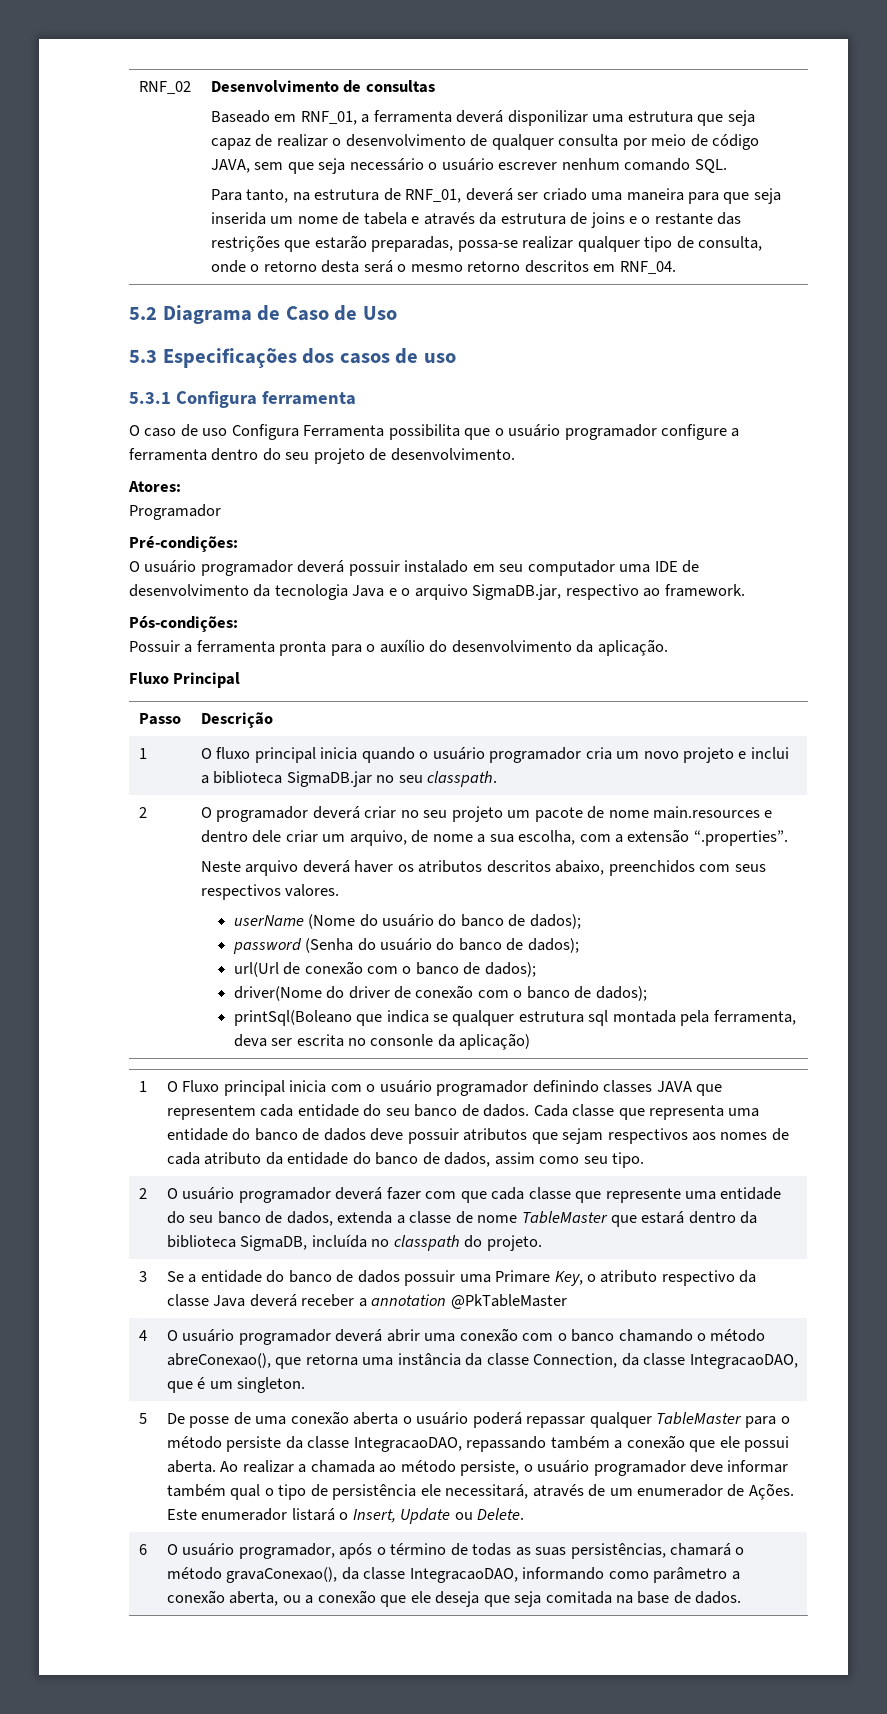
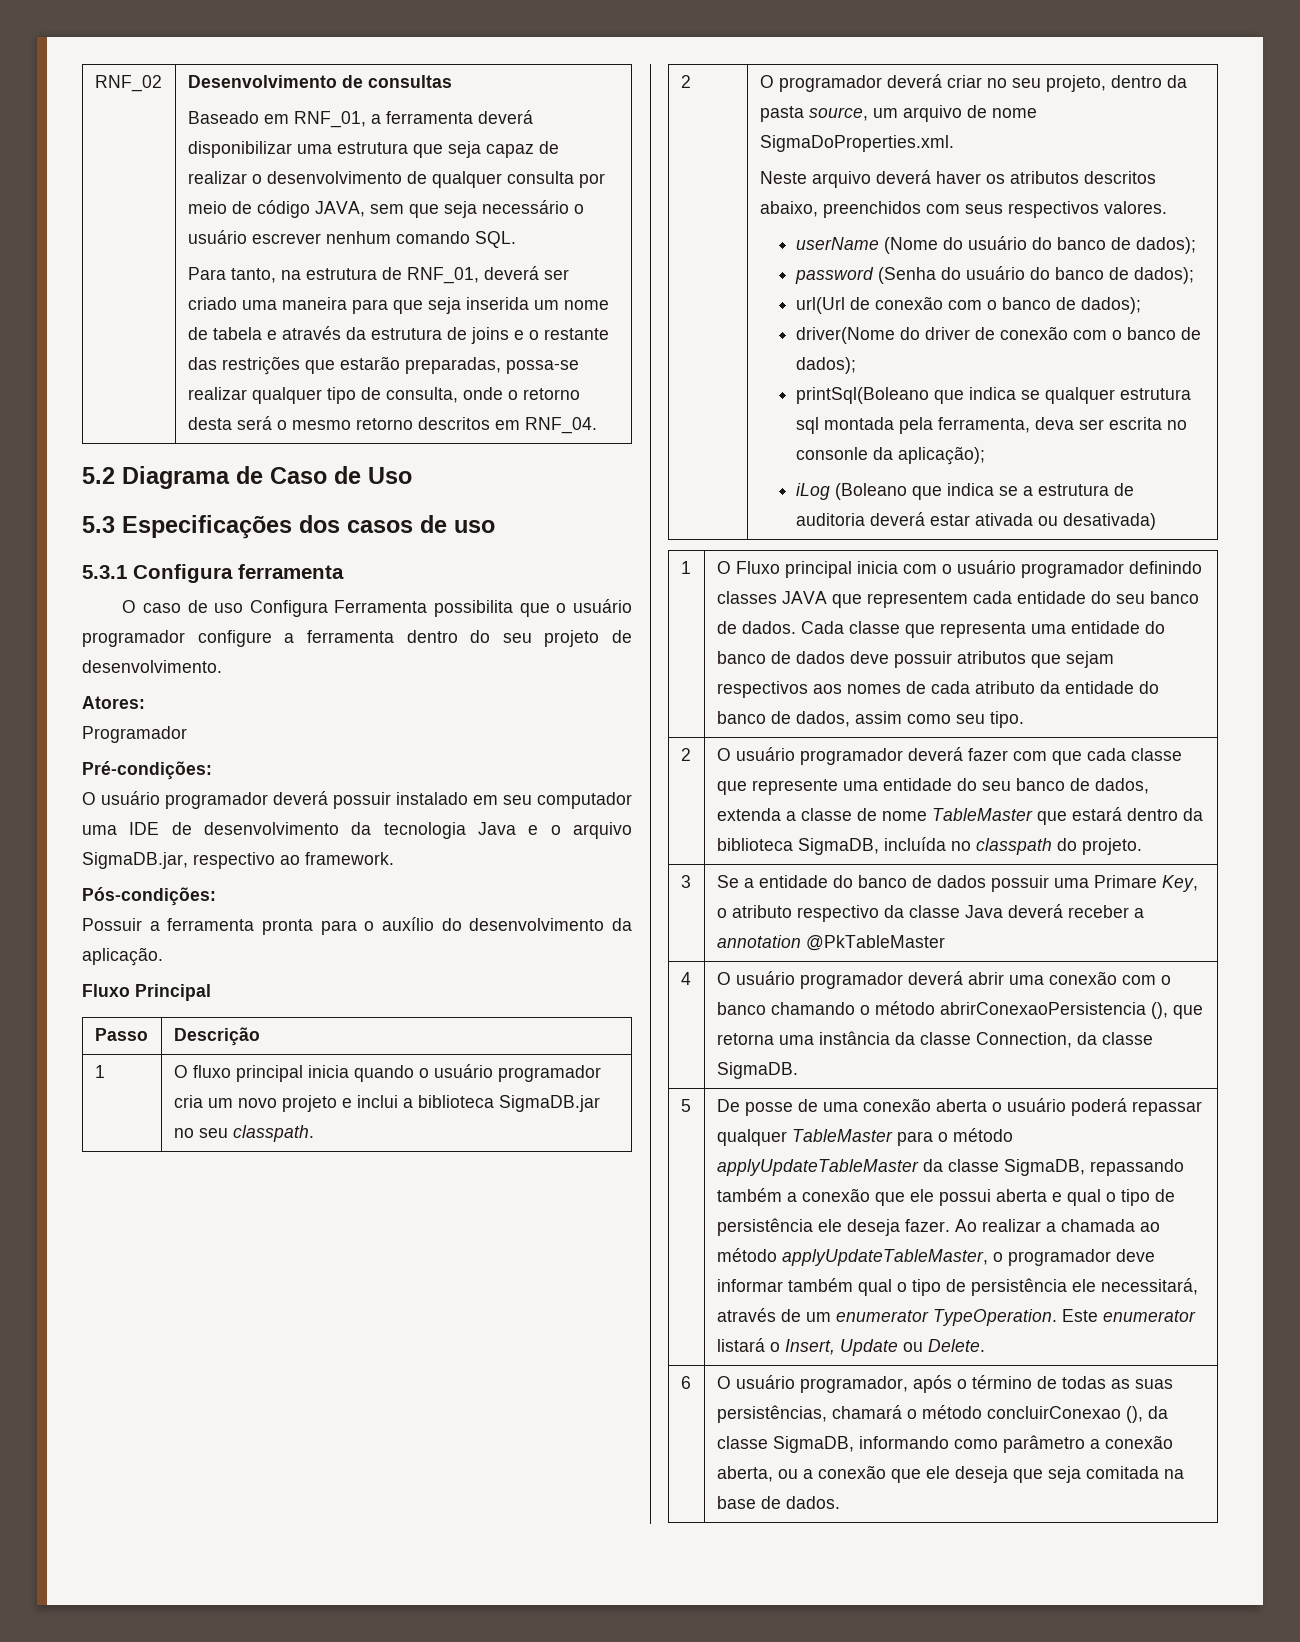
[507,110,588,126] disponilizar -> [187,141,292,158] disponibilizar
[451,806,773,822] [200,829,788,846] projeto um pacote de nome main.resources e dentro dele criar um arquivo, de nome a sua escolha, com a extensão “.properties”. -> [1045,75,1187,92] [759,105,1037,122] [759,135,954,152] projeto, dentro da pasta source, um arquivo de nome SigmaDoProperties.xml.
[459,1033,531,1050] aplicação) -> [898,446,986,465] [796,483,1135,500] [796,512,1157,530] aplicação); // iLog (Boleano que indica se a estrutura de auditoria deverá estar ativada ou desativada)
[166,1353,271,1368] abreConexao(), -> [939,1002,1168,1019] abrirConexaoPersistencia (),
[689,1354,798,1369] [166,1377,306,1393] IntegracaoDAO, que é um singleton. -> [716,1062,798,1079] SigmaDB.
[226,1436,462,1452] persiste da classe IntegracaoDAO, -> [716,1159,1085,1176] applyUpdateTableMaster da classe SigmaDB,
[166,1460,216,1473] aberta. -> [995,1189,1175,1206] [716,1218,950,1236] aberta e qual o tipo de persistência ele deseja fazer.
[460,1460,590,1476] persiste, o usuário -> [781,1249,1003,1266] applyUpdateTableMaster, o
[636,1483,794,1500] [166,1508,288,1521] enumerador de Ações. Este enumerador -> [835,1309,1196,1326] enumerator TypeOperation. Este enumerator
[226,1567,518,1583] gravaConexao(), da classe IntegracaoDAO, -> [986,1406,1168,1423] [716,1436,854,1453] concluirConexao (), da classe SigmaDB,

